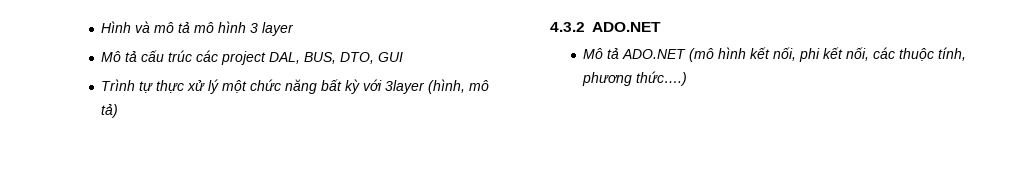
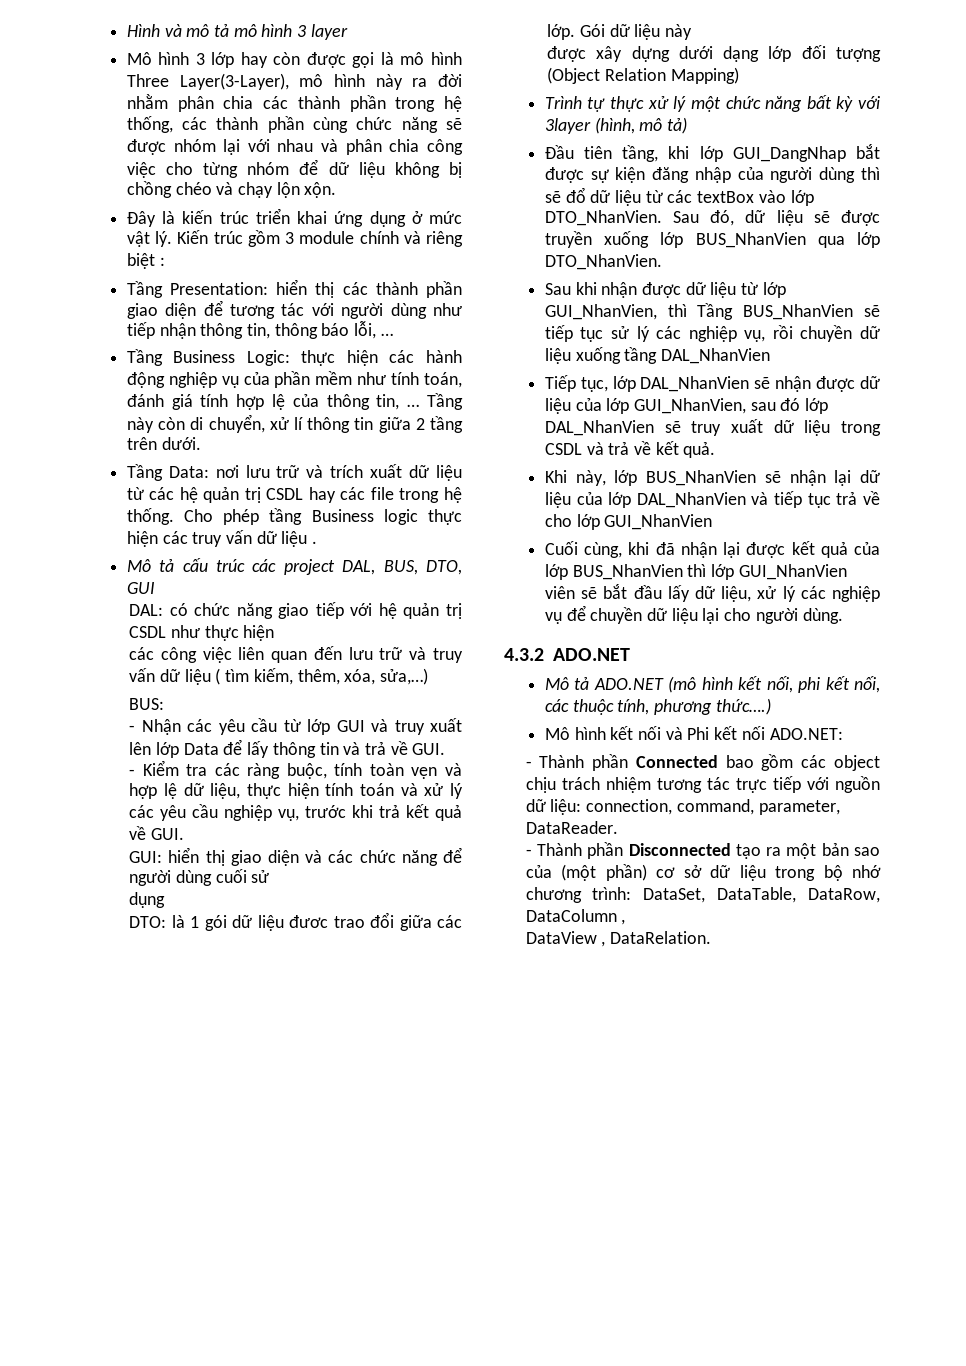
(295, 29) none -> [126,52,462,68] [126,73,462,90] [126,94,462,112] [126,116,462,133] [126,139,463,155] [126,159,462,178] [126,181,337,198] [126,208,462,227] [126,230,463,247] [126,253,165,269] [126,279,462,298] [126,300,462,319] [126,321,393,339] [126,349,463,366] [126,371,462,388] [126,393,463,410] [126,414,464,433] [126,437,201,450] [126,464,462,481] [126,487,462,503] [126,508,462,525] [126,530,318,547] // Mô hình 3 lớp hay còn được gọi là mô hình Three Layer(3-Layer), mô hình này ra đời nhằm phân chia các thành phần trong hệ thống, các thành phần cùng chức năng sẽ được nhóm lại với nhau và phân chia công việc cho từng nhóm để dữ liệu không bị chồng chéo và chạy lộn xộn. // Đây là kiến trúc triển khai ứng dụng ở mức vật lý. Kiến trúc gồm 3 module chính và riêng biệt : // Tầng Presentation: hiển thị các thành phần giao diện để tương tác với người dùng như tiếp nhận thông tin, thông báo lỗi, … // Tầng Business Logic: thực hiện các hành động nghiệp vụ của phần mềm như tính toán, đánh giá tính hợp lệ của thông tin, … Tầng này còn di chuyển, xử lí thông tin giữa 2 tầng trên dưới. // Tầng Data: nơi lưu trữ và trích xuất dữ liệu từ các hệ quản trị CSDL hay các file trong hệ thống. Cho phép tầng Business logic thực hiện các truy vấn dữ liệu .
(404, 57) none -> [129,602,462,619] [129,625,275,641] [129,646,463,663] [129,668,429,685] [129,698,165,710] [129,718,463,735] [129,739,446,758] [129,760,462,779] [129,783,463,799] [129,804,462,821] [129,826,184,840] [129,847,462,866] [129,869,270,886] [129,892,166,908] [129,912,463,931] [547,24,693,40] [547,45,881,62] [547,67,739,84] // DAL: có chức năng giao tiếp với hệ quản trị CSDL như thực hiện // các công việc liên quan đến lưu trữ và truy vấn dữ liệu ( tìm kiếm, thêm, xóa, sửa,…) // BUS: // - Nhận các yêu cầu từ lớp GUI và truy xuất lên lớp Data để lấy thông tin và trả về GUI. // - Kiểm tra các ràng buộc, tính toàn vẹn và hợp lệ dữ liệu, thực hiện tính toán và xử lý các yêu cầu nghiệp vụ, trước khi trả kết quả về GUI. // GUI: hiển thị giao diện và các chức năng để người dùng cuối sử // dụng // DTO: là 1 gói dữ liệu đươc trao đổi giữa các lớp. Gói dữ liệu này // được xây dựng dưới dạng lớp đối tượng (Object Relation Mapping)
(119, 111) none -> [544,144,880,162] [544,167,880,183] [544,187,814,206] [544,210,880,226] [544,231,880,248] [544,254,662,270] [544,282,786,298] [544,303,880,320] [544,325,880,342] [544,347,771,364] [544,375,880,392] [544,398,829,414] [544,419,881,436] [544,441,716,458] [544,470,880,486] [544,491,880,508] [544,514,713,530] [544,541,880,558] [544,564,847,580] [544,584,881,602] [544,605,843,624] // Đầu tiên tầng, khi lớp GUI_DangNhap bắt được sự kiện đăng nhập của người dùng thì sẽ đổ dữ liệu từ các textBox vào lớp DTO_NhanVien. Sau đó, dữ liệu sẽ được truyền xuống lớp BUS_NhanVien qua lớp DTO_NhanVien. // Sau khi nhận được dữ liệu từ lớp GUI_NhanVien, thì Tầng BUS_NhanVien sẽ tiếp tục sử lý các nghiệp vụ, rồi chuyền dữ liệu xuống tầng DAL_NhanVien // Tiếp tục, lớp DAL_NhanVien sẽ nhận được dữ liệu của lớp GUI_NhanVien, sau đó lớp DAL_NhanVien sẽ truy xuất dữ liệu trong CSDL và trả về kết quả. // Khi này, lớp BUS_NhanVien sẽ nhận lại dữ liệu của lớp DAL_NhanVien và tiếp tục trả về cho lớp GUI_NhanVien // Cuối cùng, khi đã nhận lại được kết quả của lớp BUS_NhanVien thì lớp GUI_NhanVien viên sẽ bắt đầu lấy dữ liệu, xử lý các nghiệp vụ để chuyền dữ liệu lại cho người dùng.
(688, 78) none -> [544,726,843,740] [525,754,880,771] [525,776,880,793] [525,799,840,815] [525,821,618,834] [525,842,880,859] [525,864,881,881] [525,887,880,903] [525,909,626,925] [525,931,712,947] // Mô hình kết nối và Phi kết nối ADO.NET: // - Thành phần Connected bao gồm các object chịu trách nhiệm tương tác trực tiếp với nguồn dữ liệu: connection, command, parameter, DataReader. // - Thành phần Disconnected tạo ra một bản sao của (một phần) cơ sở dữ liệu trong bộ nhớ chương trình: DataSet, DataTable, DataRow, DataColumn , // DataView , DataRelation.

